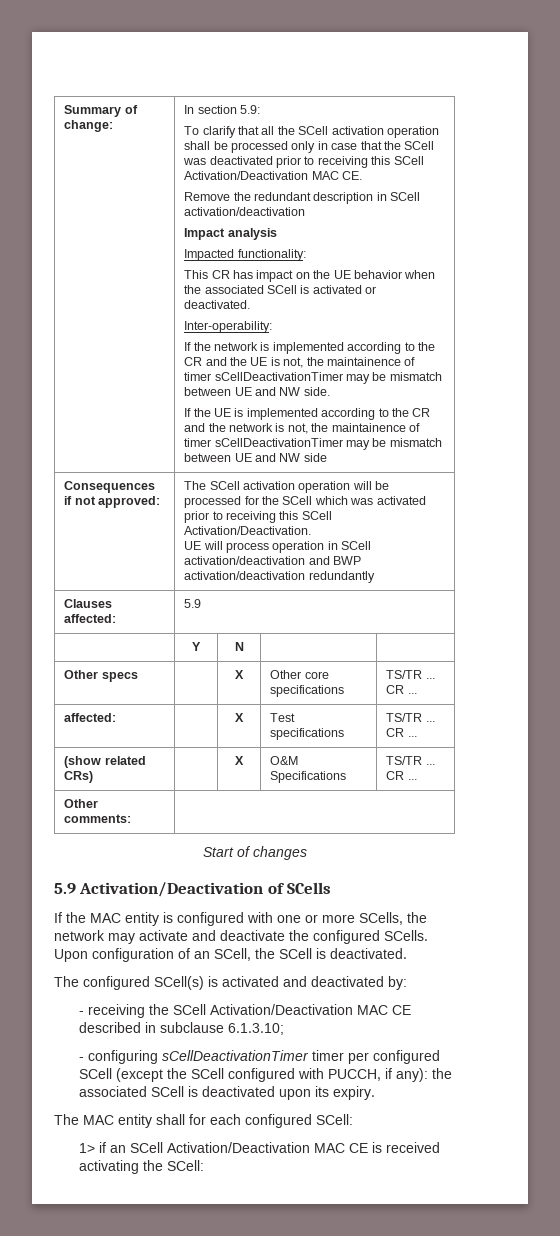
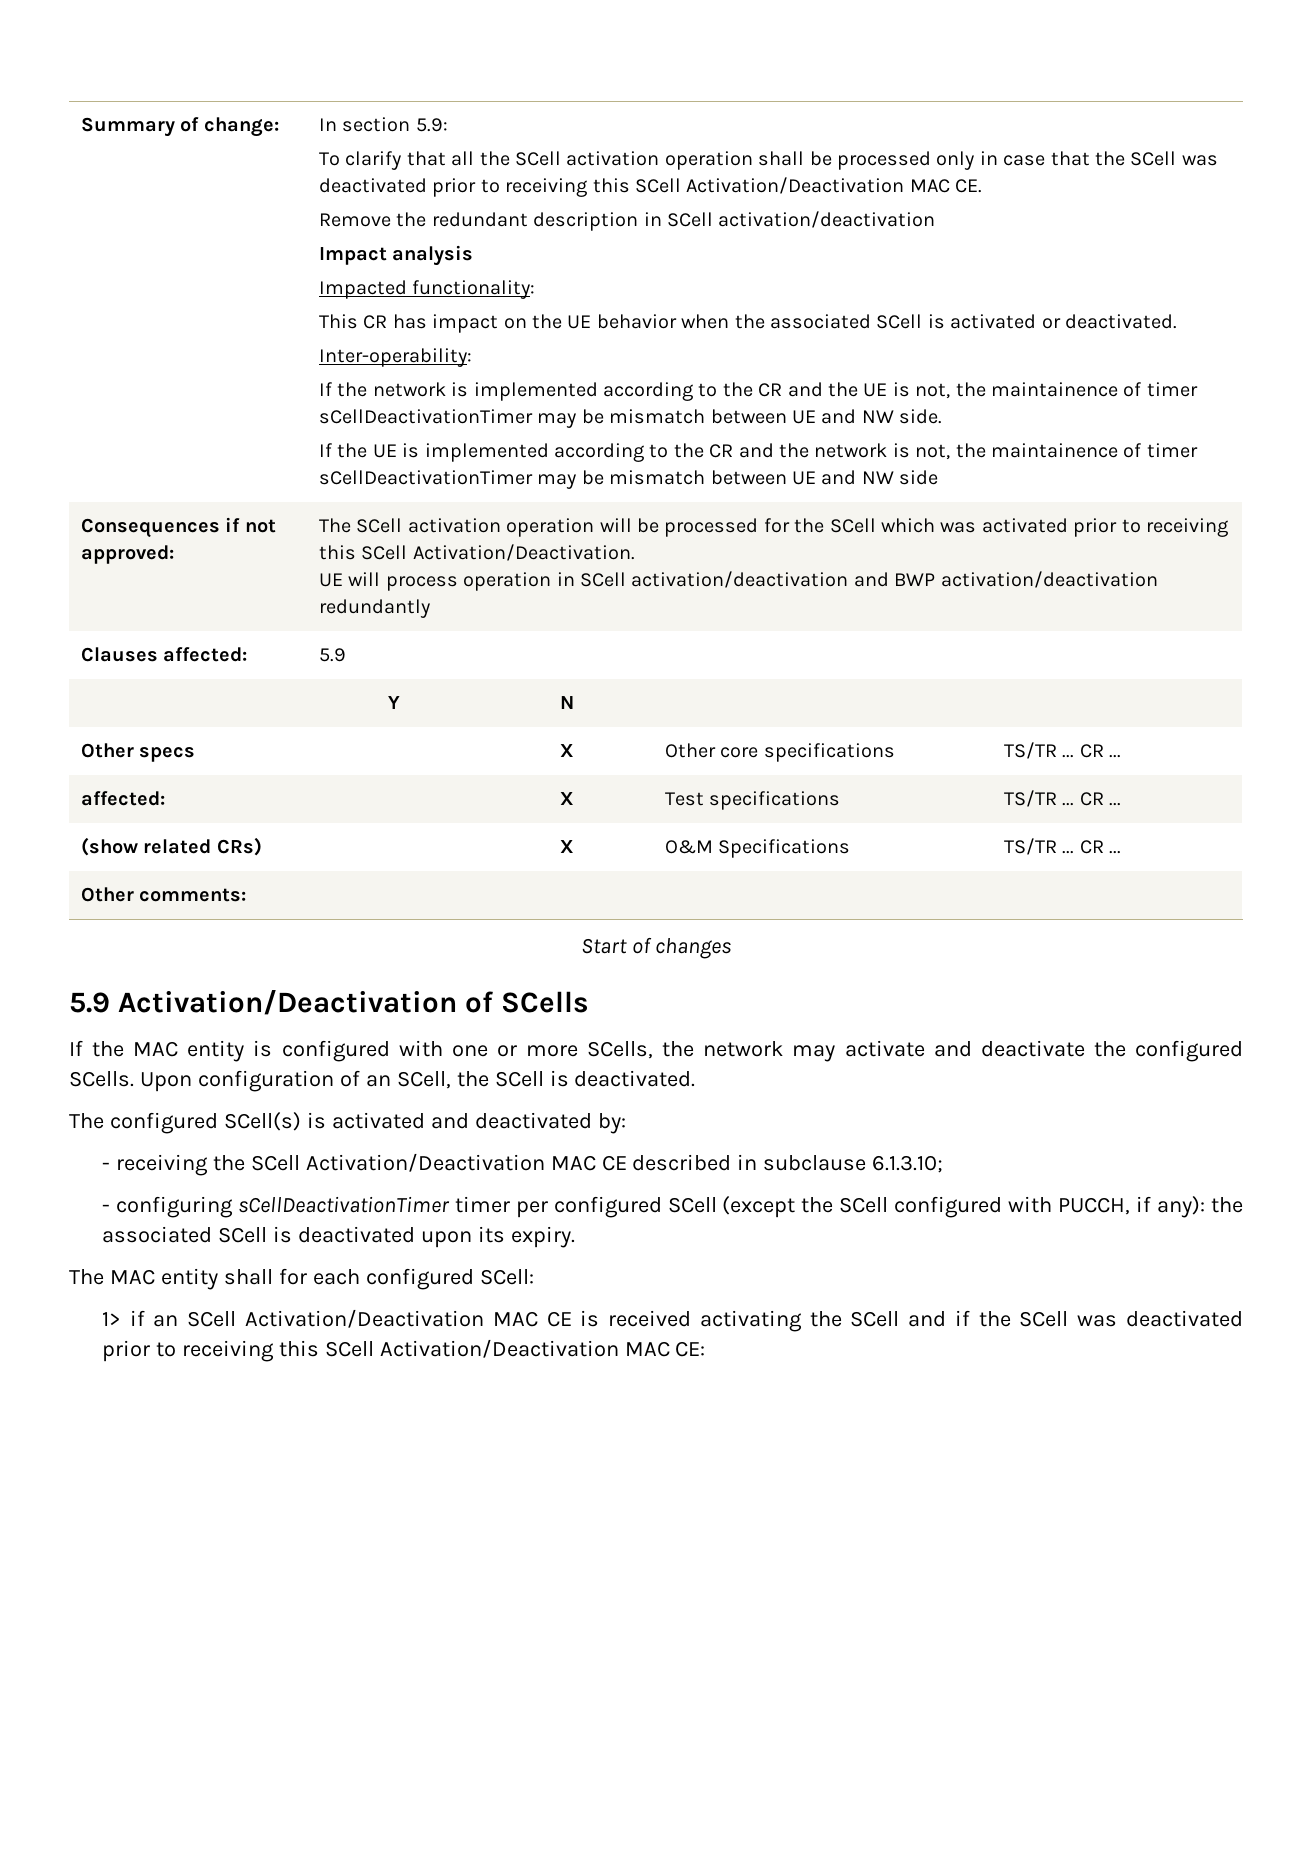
[167,1160,205,1171] SCell: -> [850,1310,1243,1327] [101,1339,706,1362] SCell and if the SCell was deactivated prior to receiving this SCell Activation/Deactivation MAC CE:

